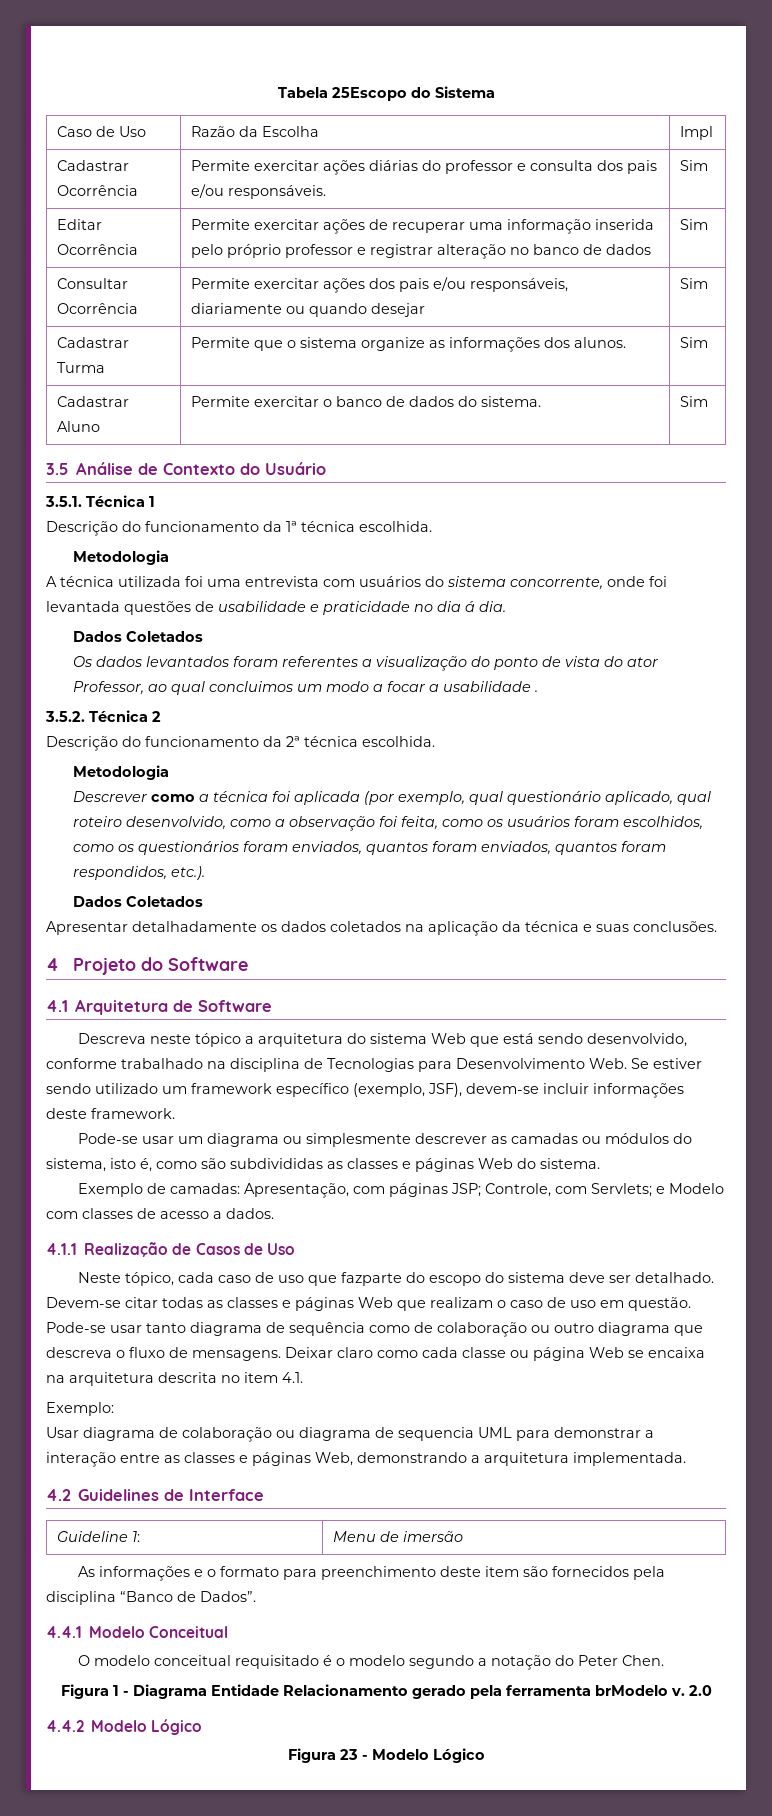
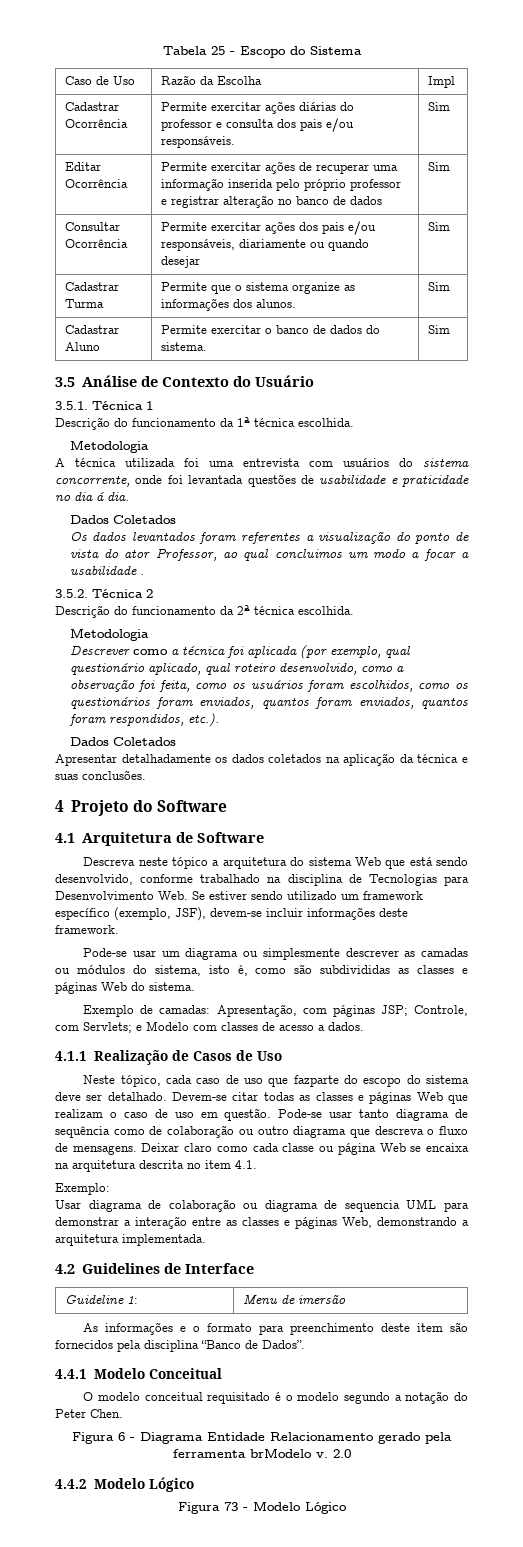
[331,87,407,101] 25Escopo -> [210,46,286,58] 25 - Escopo
[112,1685,119,1696] 1 -> [118,1432,125,1441] 6
[339,1749,358,1760] 23 -> [223,1502,238,1511] 73

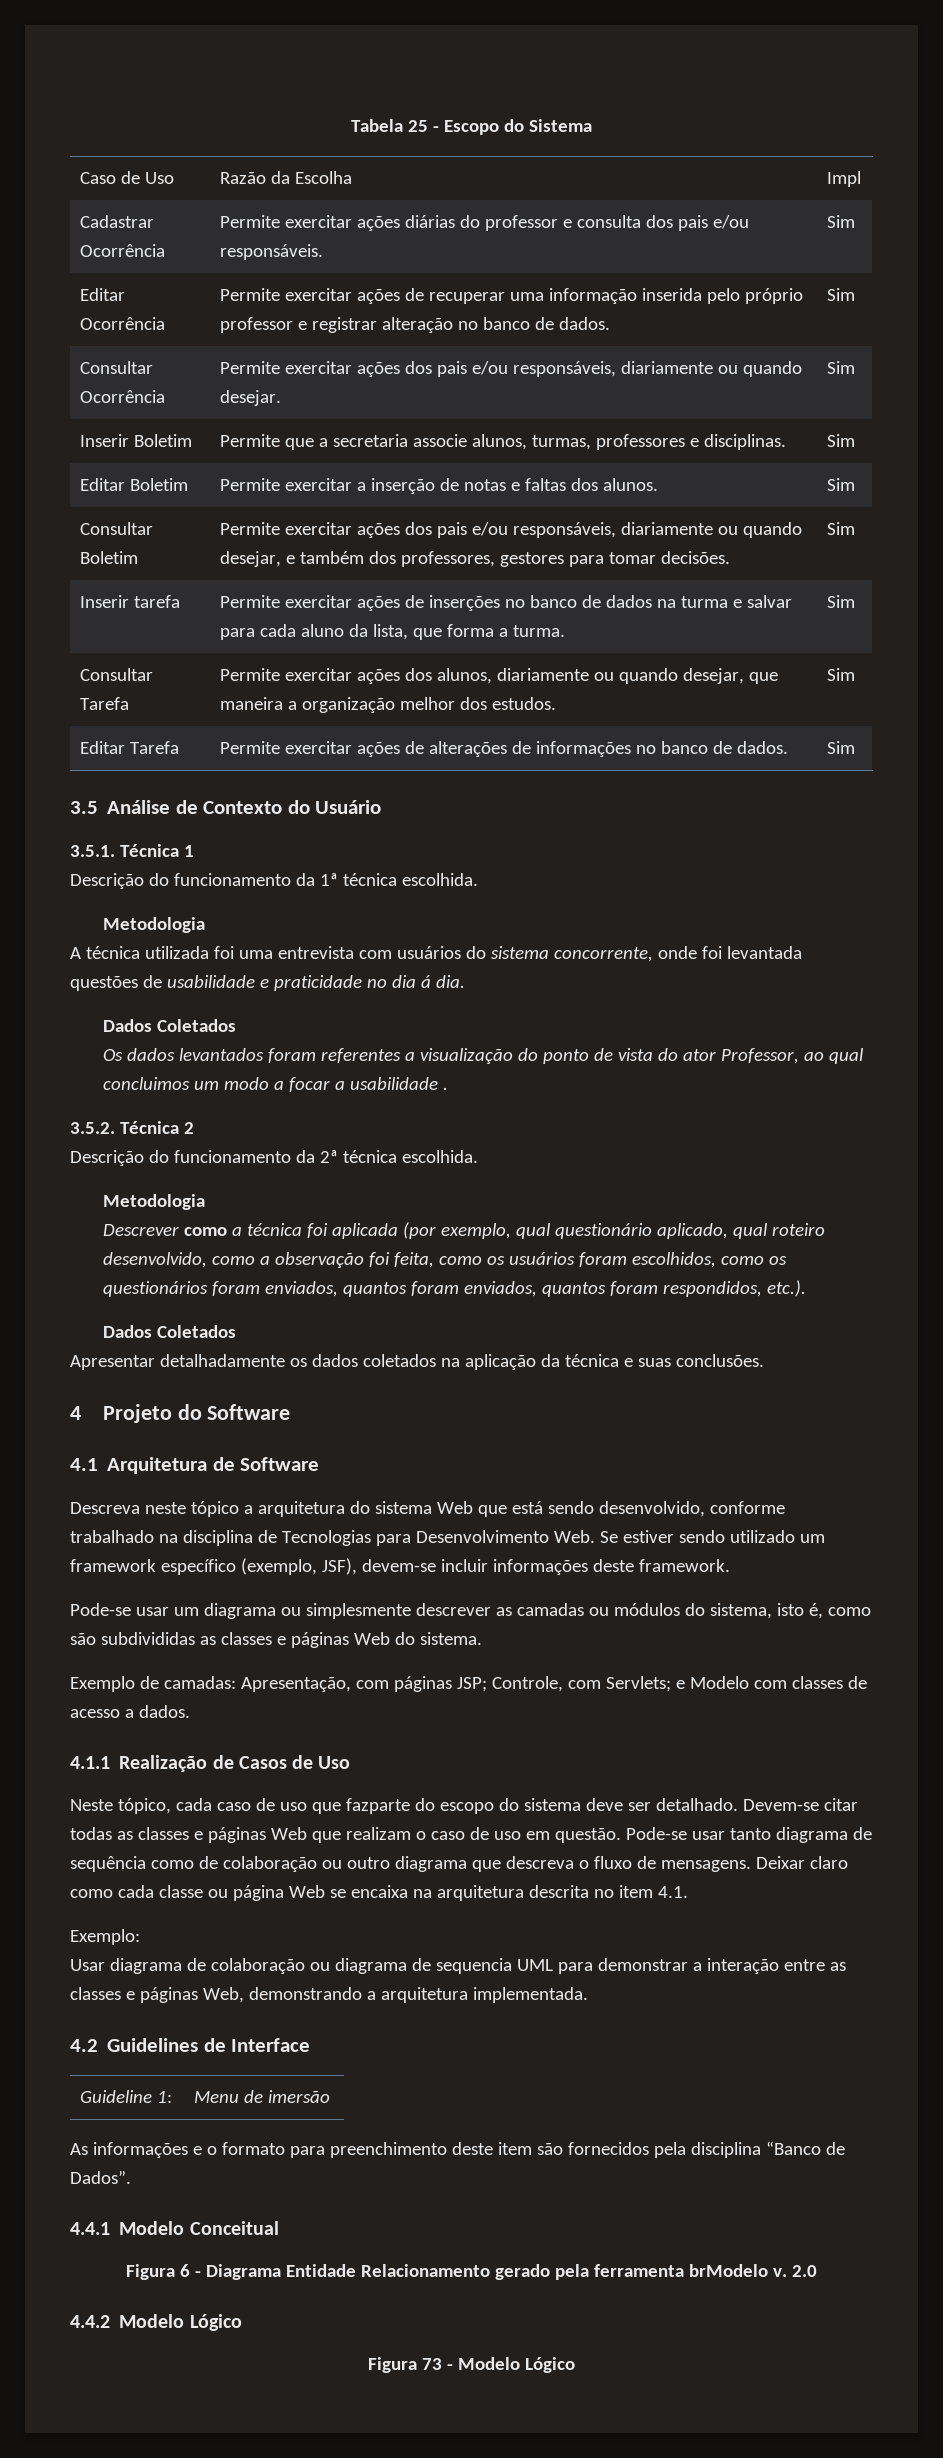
[350,196,383,205] dados -> [558,317,610,330] dados.
[161,256,201,268] [428,222,451,231] [65,282,120,291] [65,299,105,308] desejar | Sim // Cadastrar Turma -> [219,390,281,406] [826,361,855,374] [79,434,192,447] desejar. | Sim // Inserir Boletim
[235,282,356,294] [161,298,230,311] o sistema organize as informações -> [318,434,786,450] [826,434,855,447] [79,478,188,491] [219,478,566,494] a secretaria associe alunos, turmas, professores e disciplinas. | Sim // Editar Boletim | Permite exercitar a inserção de notas e faltas
[65,325,120,334] [65,342,101,351] [161,325,381,334] [161,342,208,351] Cadastrar Aluno | Permite exercitar o banco de dados do sistema. -> [79,522,153,535] [79,551,138,564] [219,522,802,538] [219,551,730,567] [826,522,855,535] [79,595,180,608] [219,595,792,611] [219,624,565,640] [826,595,855,608] [79,668,153,681] [79,697,129,710] [219,668,778,684] [219,697,556,713] [826,668,855,681] [79,741,179,754] [219,741,788,757] Consultar Boletim | Permite exercitar ações dos pais e/ou responsáveis, diariamente ou quando desejar, e também dos professores, gestores para tomar decisões. | Sim // Inserir tarefa | Permite exercitar ações de inserções no banco de dados na turma e salvar para cada aluno da lista, que forma a turma. | Sim // Consultar Tarefa | Permite exercitar ações dos alunos, diariamente ou quando desejar, que maneira a organização melhor dos estudos. | Sim // Editar Tarefa | Permite exercitar ações de alterações de informações no banco de dados.
[83,1391,469,1404] [55,1409,123,1418] // O modelo conceitual requisitado é o modelo segundo a notação do Peter Chen. -> (279, 2228) none

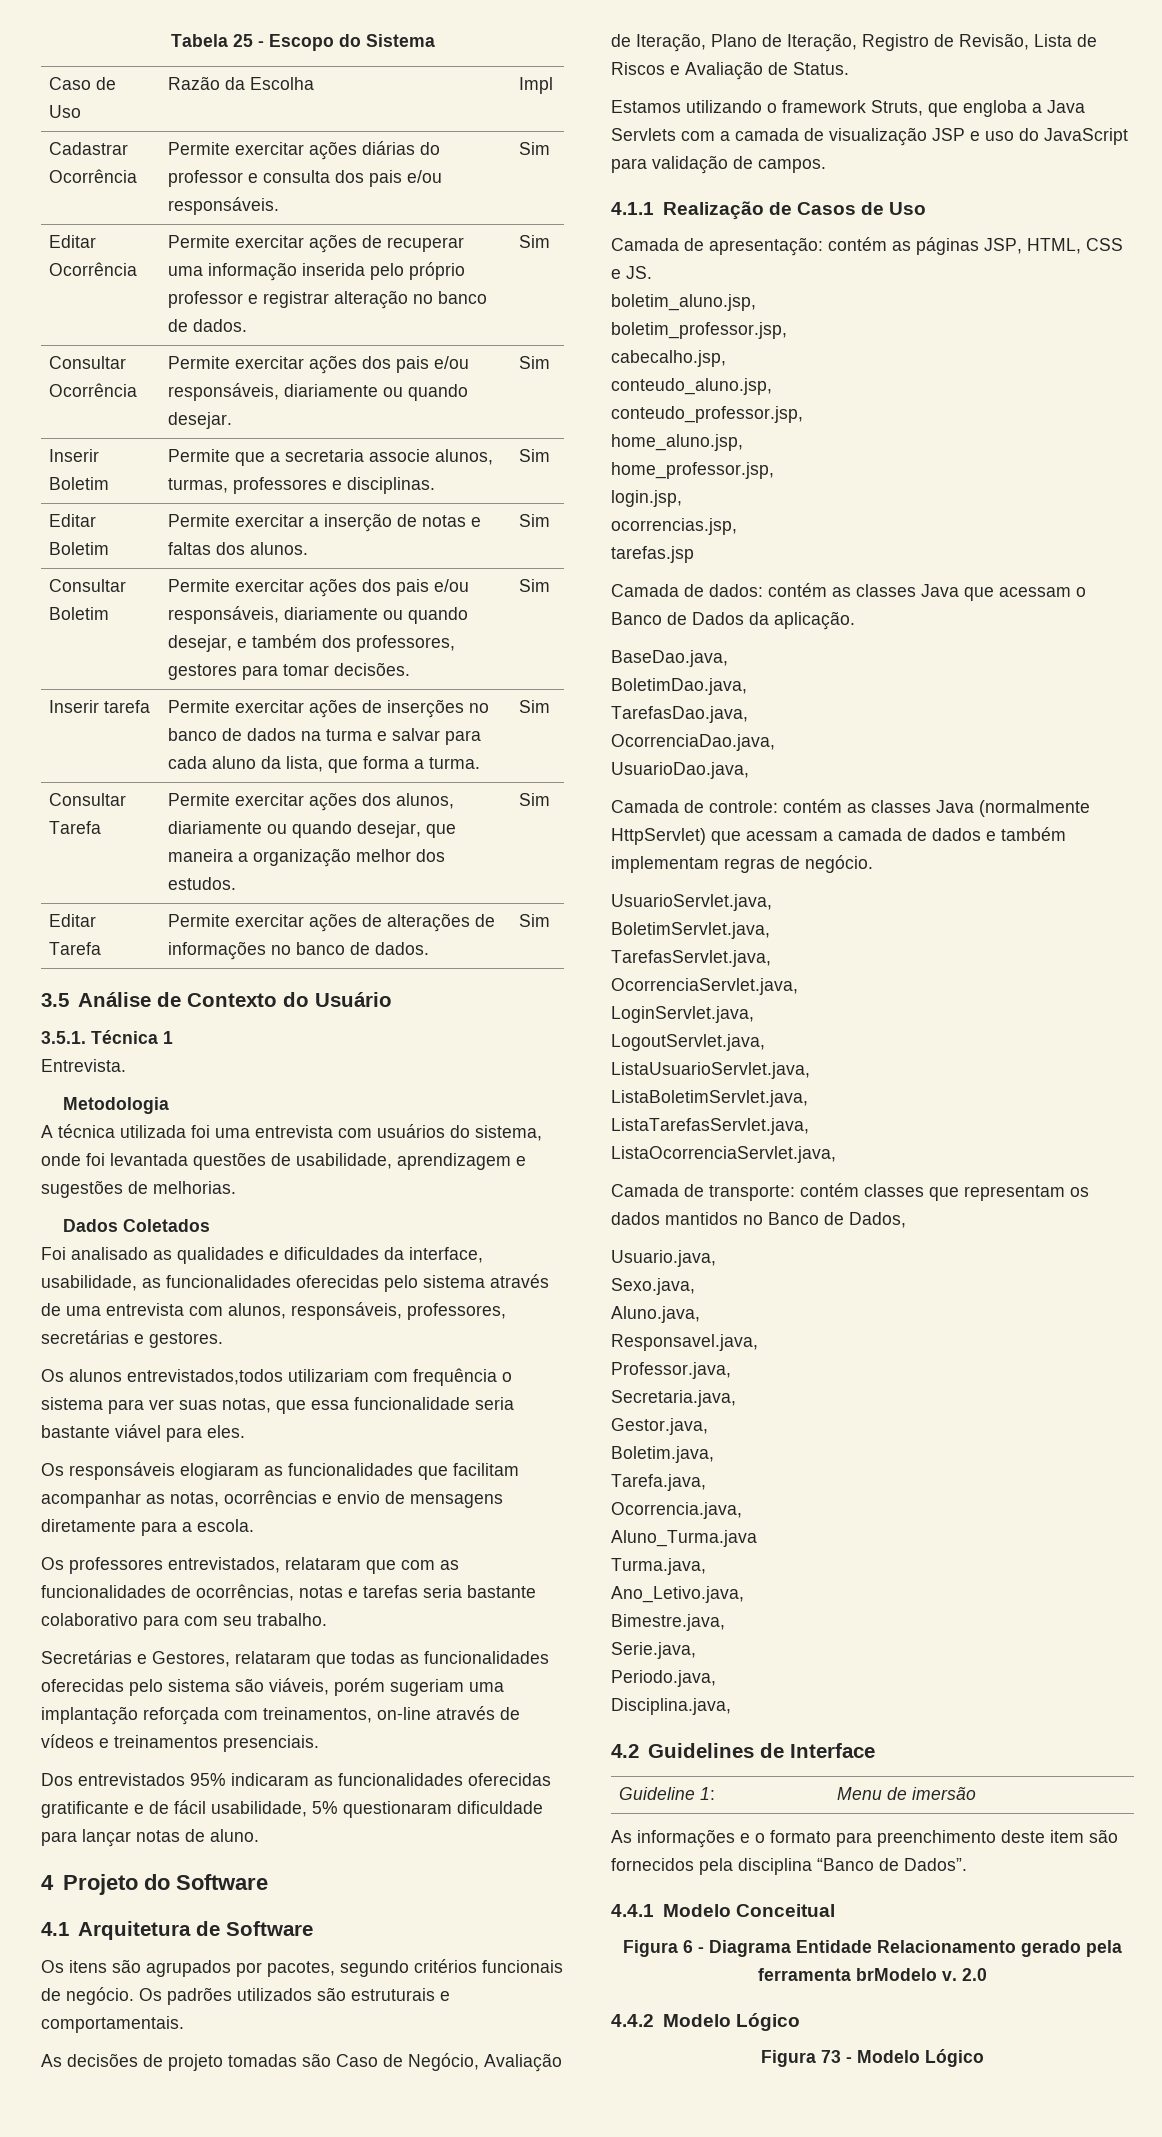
[70,873,478,889] Descrição do funcionamento da 1ª técnica escolhida. -> [41,1059,126,1072] Entrevista.
[490,946,653,962] sistema concorrente, -> [475,1125,542,1141] sistema,
[166,975,465,991] [102,1019,236,1032] [102,1048,864,1064] [102,1077,448,1092] [70,1121,194,1134] [70,1150,478,1166] [102,1194,205,1210] [102,1222,825,1239] [102,1252,787,1268] [102,1280,806,1297] [102,1325,236,1338] [70,1354,764,1370] usabilidade e praticidade no dia á dia. // Dados Coletados // Os dados levantados foram referentes a visualização do ponto de vista do ator Professor, ao qual concluimos um modo a focar a usabilidade . // 3.5.2. Técnica 2 // Descrição do funcionamento da 2ª técnica escolhida. // Metodologia // Descrever como a técnica foi aplicada (por exemplo, qual questionário aplicado, qual roteiro desenvolvido, como a observação foi feita, como os usuários foram escolhidos, como os questionários foram enviados, quantos foram enviados, quantos foram respondidos, etc.). // Dados Coletados // Apresentar detalhadamente os dados coletados na aplicação da técnica e suas conclusões. -> [296,1153,526,1170] [41,1180,236,1198] [62,1219,210,1232] [41,1247,483,1264] [41,1274,549,1292] [41,1302,506,1320] [41,1330,223,1348] [41,1368,512,1386] [41,1397,514,1414] [41,1424,245,1442] [41,1462,519,1480] [41,1490,503,1508] [41,1519,254,1536] [41,1557,459,1574] [41,1584,536,1601] [41,1613,327,1630] [41,1650,549,1668] [41,1678,504,1696] [41,1706,520,1725] [41,1734,319,1752] [41,1773,551,1786] [41,1800,543,1818] [41,1829,259,1847] usabilidade, aprendizagem e sugestões de melhorias. // Dados Coletados // Foi analisado as qualidades e dificuldades da interface, usabilidade, as funcionalidades oferecidas pelo sistema através de uma entrevista com alunos, responsáveis, professores, secretárias e gestores. // Os alunos entrevistados,todos utilizariam com frequência o sistema para ver suas notas, que essa funcionalidade seria bastante viável para eles. // Os responsáveis elogiaram as funcionalidades que facilitam acompanhar as notas, ocorrências e envio de mensagens diretamente para a escola. // Os professores entrevistados, relataram que com as funcionalidades de ocorrências, notas e tarefas seria bastante colaborativo para com seu trabalho. // Secretárias e Gestores, relataram que todas as funcionalidades oferecidas pelo sistema são viáveis, porém sugeriam uma implantação reforçada com treinamentos, on-line através de vídeos e treinamentos presenciais. // Dos entrevistados 95% indicaram as funcionalidades oferecidas gratificante e de fácil usabilidade, 5% questionaram dificuldade para lançar notas de aluno.
[70,1501,785,1517] [70,1530,825,1546] [70,1558,730,1575] [70,1603,871,1619] [70,1632,482,1648] [70,1676,867,1692] [70,1705,190,1718] Descreva neste tópico a arquitetura do sistema Web que está sendo desenvolvido, conforme trabalhado na disciplina de Tecnologias para Desenvolvimento Web. Se estiver sendo utilizado um framework específico (exemplo, JSF), devem-se incluir informações deste framework. // Pode-se usar um diagrama ou simplesmente descrever as camadas ou módulos do sistema, isto é, como são subdivididas as classes e páginas Web do sistema. // Exemplo de camadas: Apresentação, com páginas JSP; Controle, com Servlets; e Modelo com classes de acesso a dados. -> [41,1959,563,1977] [41,1987,450,2005] [41,2016,184,2033] [41,2053,562,2072] [611,33,1097,52] [611,61,849,80] [611,100,1085,117] [611,127,1128,146] [611,155,826,174] Os itens são agrupados por pacotes, segundo critérios funcionais de negócio. Os padrões utilizados são estruturais e comportamentais. // As decisões de projeto tomadas são Caso de Negócio, Avaliação de Iteração, Plano de Iteração, Registro de Revisão, Lista de Riscos e Avaliação de Status. // Estamos utilizando o framework Struts, que engloba a Java Servlets com a camada de visualização JSP e uso do JavaScript para validação de campos.
[70,1798,858,1814] [70,1827,872,1843] [70,1856,848,1872] [70,1885,688,1901] [70,1929,140,1945] [70,1958,846,1974] [70,1987,588,2003] Neste tópico, cada caso de uso que fazparte do escopo do sistema deve ser detalhado. Devem-se citar todas as classes e páginas Web que realizam o caso de uso em questão. Pode-se usar tanto diagrama de sequência como de colaboração ou outro diagrama que descreva o fluxo de mensagens. Deixar claro como cada classe ou página Web se encaixa na arquitetura descrita no item 4.1. // Exemplo: // Usar diagrama de colaboração ou diagrama de sequencia UML para demonstrar a interação entre as classes e páginas Web, demonstrando a arquitetura implementada. -> [611,237,1123,256] [611,266,652,279] [611,294,756,311] [611,322,787,339] [611,350,726,367] [611,378,772,395] [611,406,803,423] [611,434,743,451] [611,462,774,479] [611,490,682,507] [611,518,737,535] [611,546,694,563] [611,583,1086,601] [611,611,855,630] [611,650,728,667] [611,678,747,695] [611,706,748,723] [611,734,775,751] [611,762,749,779] [611,799,1090,817] [611,827,1066,845] [611,855,873,873] [611,894,772,911] [611,922,770,939] [611,950,771,967] [611,978,798,995] [611,1006,754,1023] [611,1034,765,1051] [611,1062,810,1079] [611,1090,808,1107] [611,1118,809,1135] [611,1146,836,1163] [611,1183,1089,1201] [611,1212,906,1228] [611,1250,716,1267] [611,1278,695,1295] [611,1306,700,1323] [611,1334,758,1351] [611,1362,731,1379] [611,1390,736,1407] [611,1418,708,1435] [611,1446,714,1463] [611,1474,706,1491] [611,1502,742,1519] [611,1530,757,1547] [611,1558,706,1575] [611,1586,744,1603] [611,1614,725,1631] [611,1642,696,1659] [611,1670,716,1687] [611,1698,731,1715] Camada de apresentação: contém as páginas JSP, HTML, CSS e JS. // boletim_aluno.jsp, // boletim_professor.jsp, // cabecalho.jsp, // conteudo_aluno.jsp, // conteudo_professor.jsp, // home_aluno.jsp, // home_professor.jsp, // login.jsp, // ocorrencias.jsp, // tarefas.jsp // Camada de dados: contém as classes Java que acessam o Banco de Dados da aplicação. // BaseDao.java, // BoletimDao.java, // TarefasDao.java, // OcorrenciaDao.java, // UsuarioDao.java, // Camada de controle: contém as classes Java (normalmente HttpServlet) que acessam a camada de dados e também implementam regras de negócio. // UsuarioServlet.java, // BoletimServlet.java, // TarefasServlet.java, // OcorrenciaServlet.java, // LoginServlet.java, // LogoutServlet.java, // ListaUsuarioServlet.java, // ListaBoletimServlet.java, // ListaTarefasServlet.java, // ListaOcorrenciaServlet.java, // Camada de transporte: contém classes que representam os dados mantidos no Banco de Dados, // Usuario.java, // Sexo.java, // Aluno.java, // Responsavel.java, // Professor.java, // Secretaria.java, // Gestor.java, // Boletim.java, // Tarefa.java, // Ocorrencia.java, // Aluno_Turma.java // Turma.java, // Ano_Letivo.java, // Bimestre.java, // Serie.java, // Periodo.java, // Disciplina.java,

